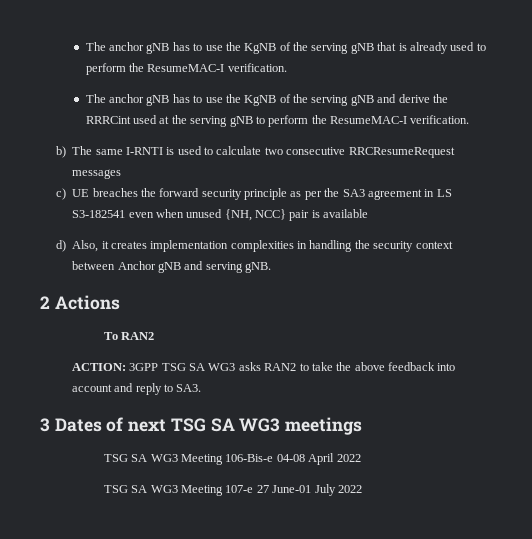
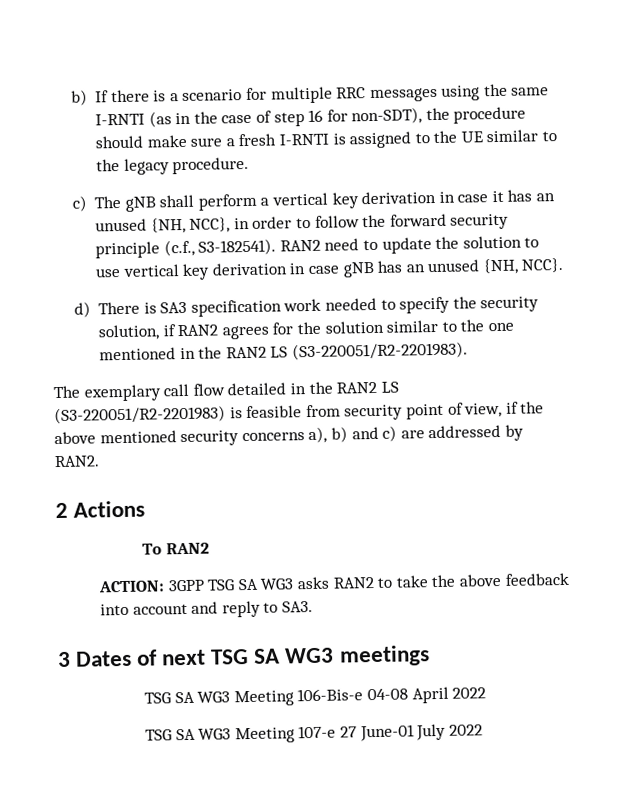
[85,42,486,54] [85,63,287,75] [85,94,448,106] [85,115,470,127] [55,146,455,158] [72,169,122,179] [55,188,452,200] [72,209,369,221] [55,240,453,252] [72,261,272,273] The anchor gNB has to use the KgNB of the serving gNB that is already used to perform the ResumeMAC-I verification. // The anchor gNB has to use the KgNB of the serving gNB and derive the RRRCint used at the serving gNB to perform the ResumeMAC-I verification. // b) The same I-RNTI is used to calculate two consecutive RRCResumeRequest messages // c) UE breaches the forward security principle as per the SA3 agreement in LS S3-182541 even when unused {NH, NCC} pair is available // d) Also, it creates implementation complexities in handling the security context between Anchor gNB and serving gNB. -> [70,83,550,106] [95,106,527,128] [95,129,558,149] [96,156,250,175] [71,189,556,212] [95,213,510,234] [95,235,540,259] [95,257,565,281] [73,296,540,318] [98,319,514,341] [99,341,468,361] [53,381,399,402] [54,401,545,425] [54,424,524,447] [54,455,100,468] b) If there is a scenario for multiple RRC messages using the same I-RNTI (as in the case of step 16 for non-SDT), the procedure should make sure a fresh I-RNTI is assigned to the UE similar to the legacy procedure. // c) The gNB shall perform a vertical key derivation in case it has an unused {NH, NCC}, in order to follow the forward security principle (c.f., S3-182541). RAN2 need to update the solution to use vertical key derivation in case gNB has an unused {NH, NCC}. // d) There is SA3 specification work needed to specify the security solution, if RAN2 agrees for the solution similar to the one mentioned in the RAN2 LS (S3-220051/R2-2201983). // The exemplary call flow detailed in the RAN2 LS (S3-220051/R2-2201983) is feasible from security point of view, if the above mentioned security concerns a), b) and c) are addressed by RAN2.

